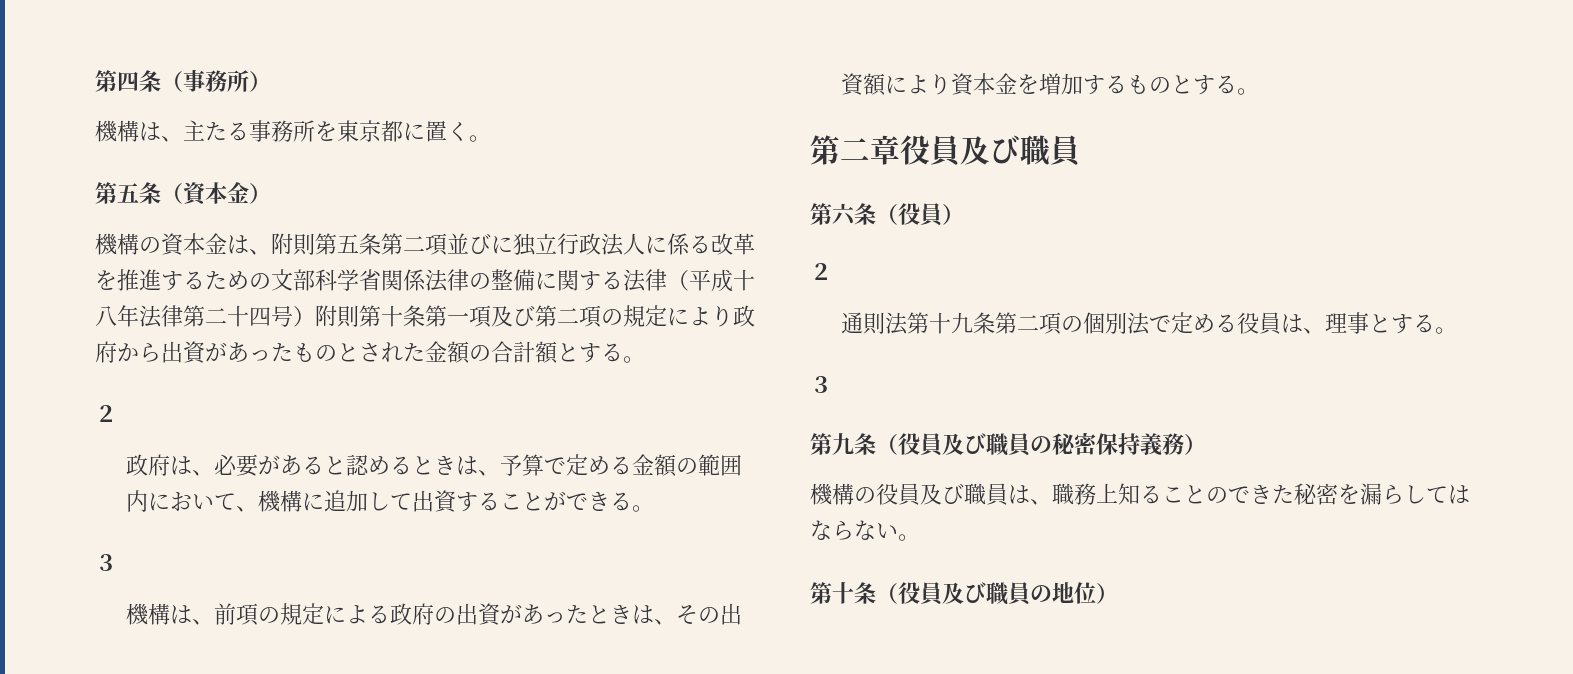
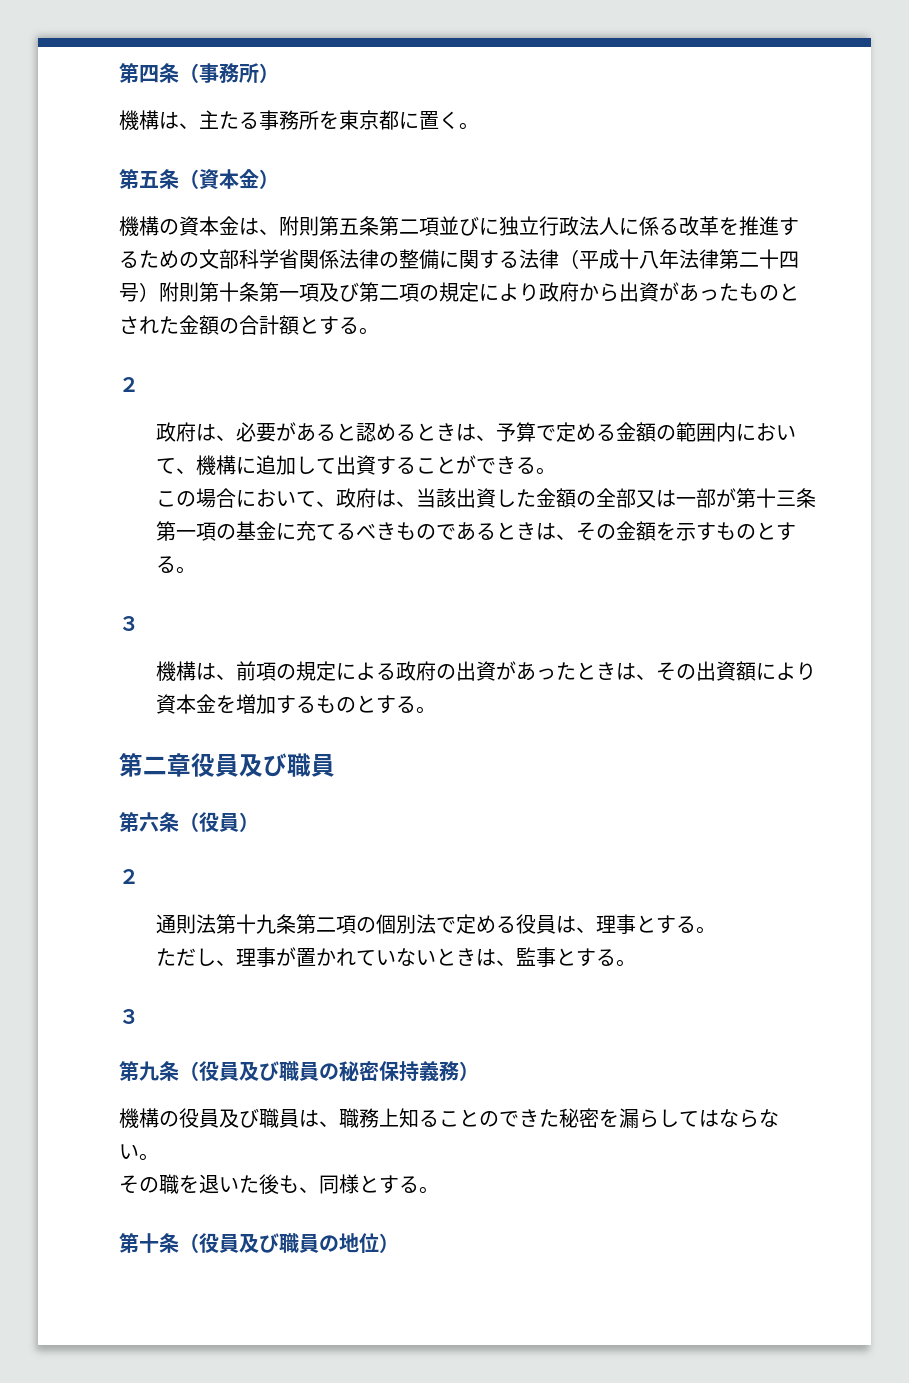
(654, 508) none -> [155,488,816,508] [155,521,796,541] [155,556,196,574] // この場合において、政府は、当該出資した金額の全部又は一部が第十三条第一項の基金に充てるべきものであるときは、その金額を示すものとする。
(1457, 330) none -> [155,947,636,967] // ただし、理事が置かれていないときは、監事とする。
(920, 537) none -> [119,1174,439,1194] // その職を退いた後も、同様とする。

